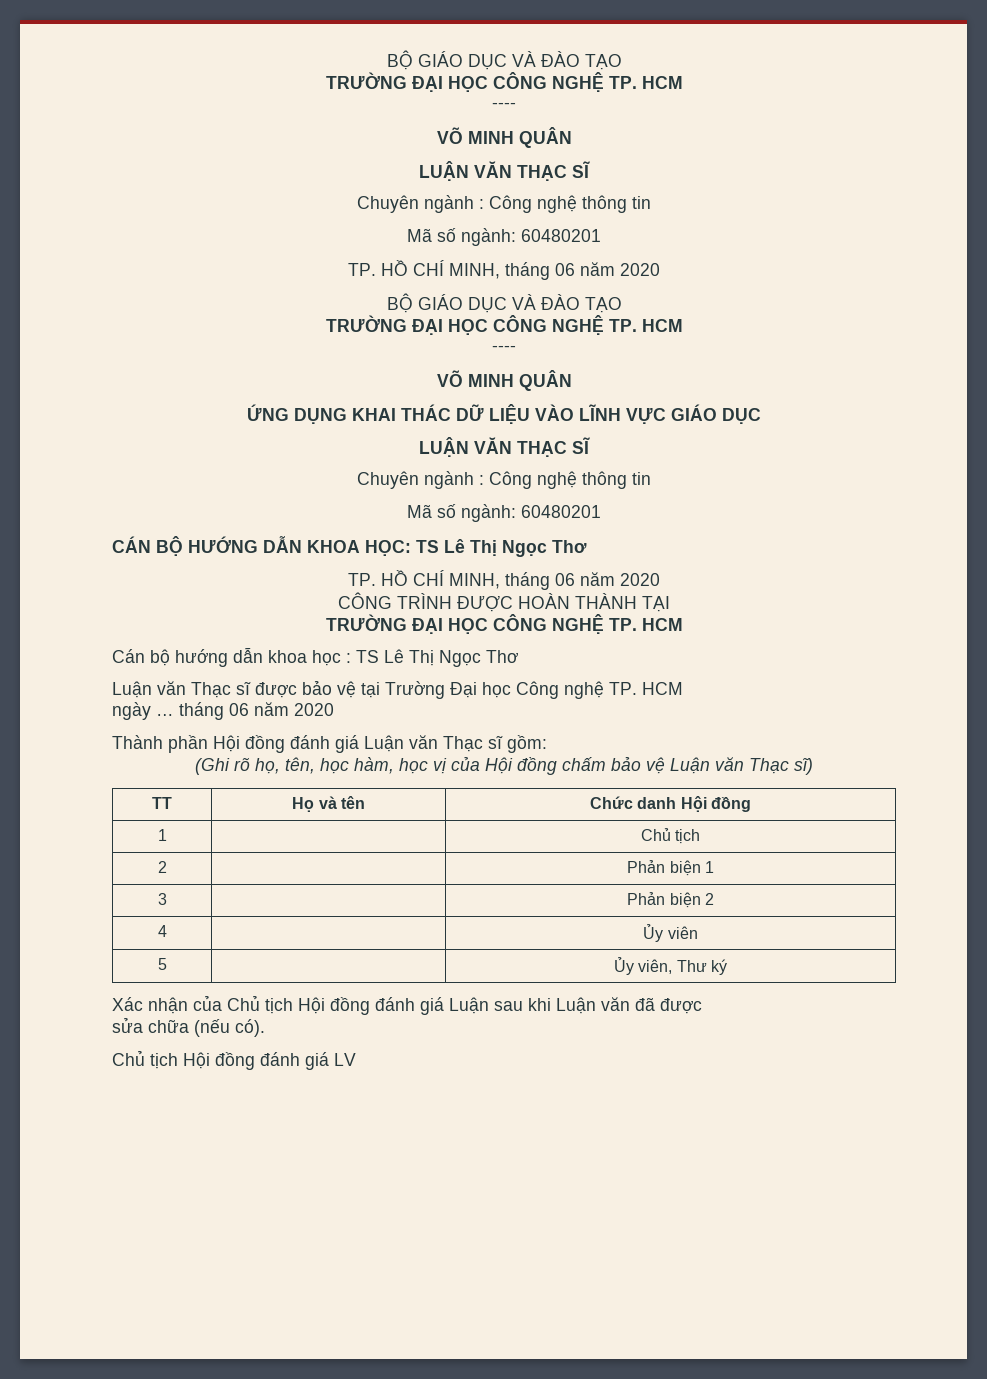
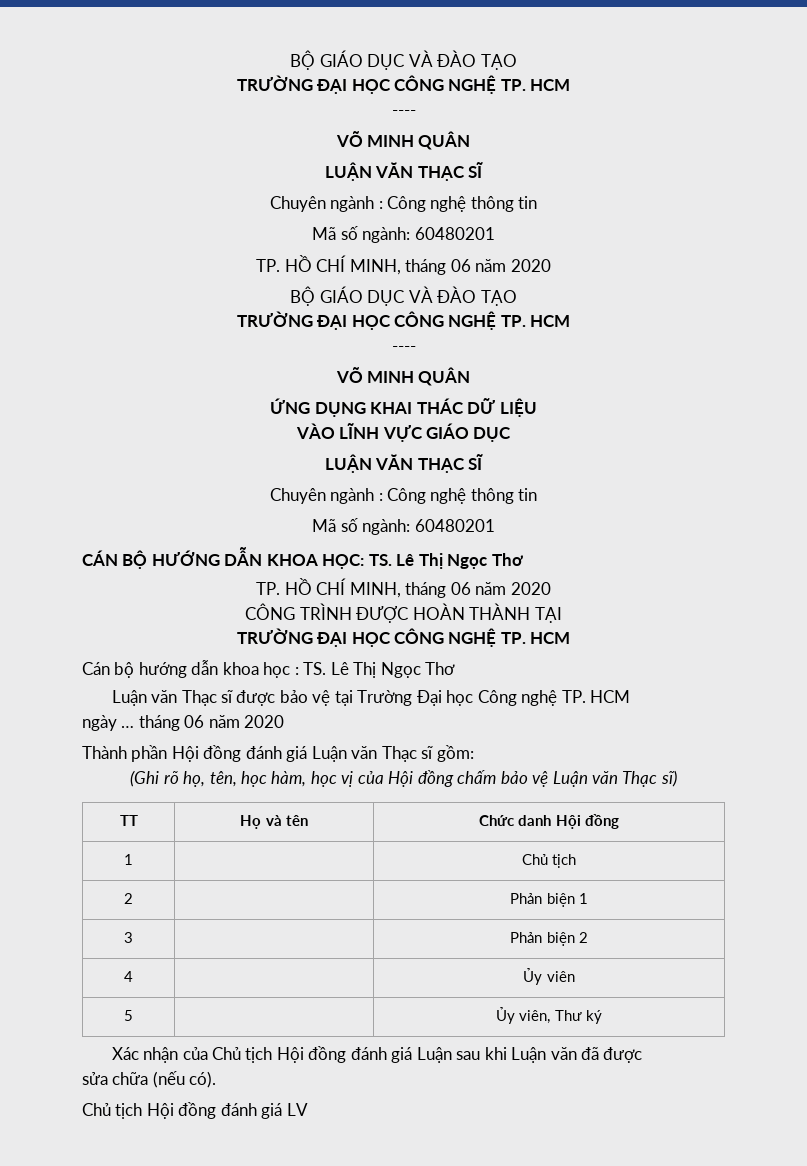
(530, 414) none -> (537, 407) //
[416,540,439,553] TS -> [368,554,392,566] TS.
[356,650,379,663] TS -> [303,662,327,675] TS.

